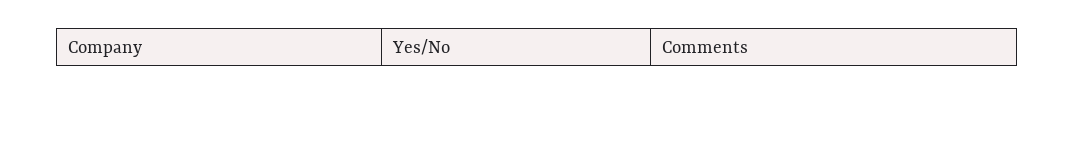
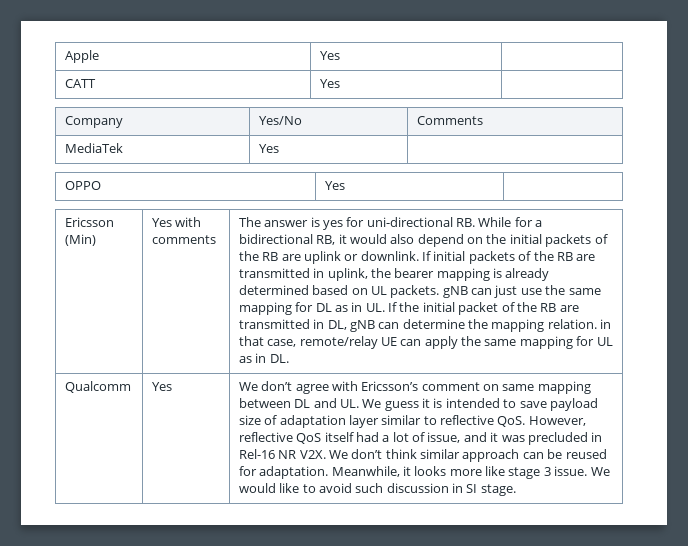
(67, 49) none -> [64,50,99,63] [319,51,340,60] [64,79,96,88] [319,79,340,88] Apple | Yes | // CATT | Yes | //
(748, 47) none -> [64,143,123,153] [258,144,279,153] [64,181,101,190] [324,181,345,190] [64,217,114,227] [64,234,96,246] [151,217,202,227] [151,235,216,244] [238,217,543,230] [238,234,608,247] [238,251,596,264] [238,268,550,281] [238,285,601,298] [238,302,579,315] [238,319,612,332] [238,336,613,349] [238,353,289,363] [64,381,131,393] [151,382,172,391] [238,381,591,394] [238,398,598,411] [238,415,586,428] [238,432,603,445] [238,449,607,462] [238,466,610,479] [238,483,516,496] // MediaTek | Yes | // OPPO | Yes | // Ericsson (Min) | Yes with comments | The answer is yes for uni-directional RB. While for a bidirectional RB, it would also depend on the initial packets of the RB are uplink or downlink. If initial packets of the RB are transmitted in uplink, the bearer mapping is already determined based on UL packets. gNB can just use the same mapping for DL as in UL. If the initial packet of the RB are transmitted in DL, gNB can determine the mapping relation. in that case, remote/relay UE can apply the same mapping for UL as in DL. // Qualcomm | Yes | We don’t agree with Ericsson’s comment on same mapping between DL and UL. We guess it is intended to save payload size of adaptation layer similar to reflective QoS. However, reflective QoS itself had a lot of issue, and it was precluded in Rel-16 NR V2X. We don’t think similar approach can be reused for adaptation. Meanwhile, it looks more like stage 3 issue. We would like to avoid such discussion in SI stage.

